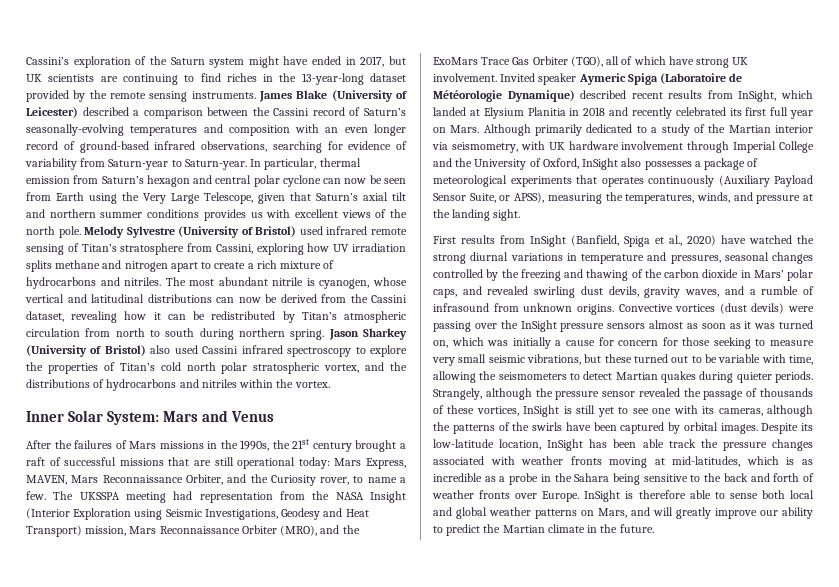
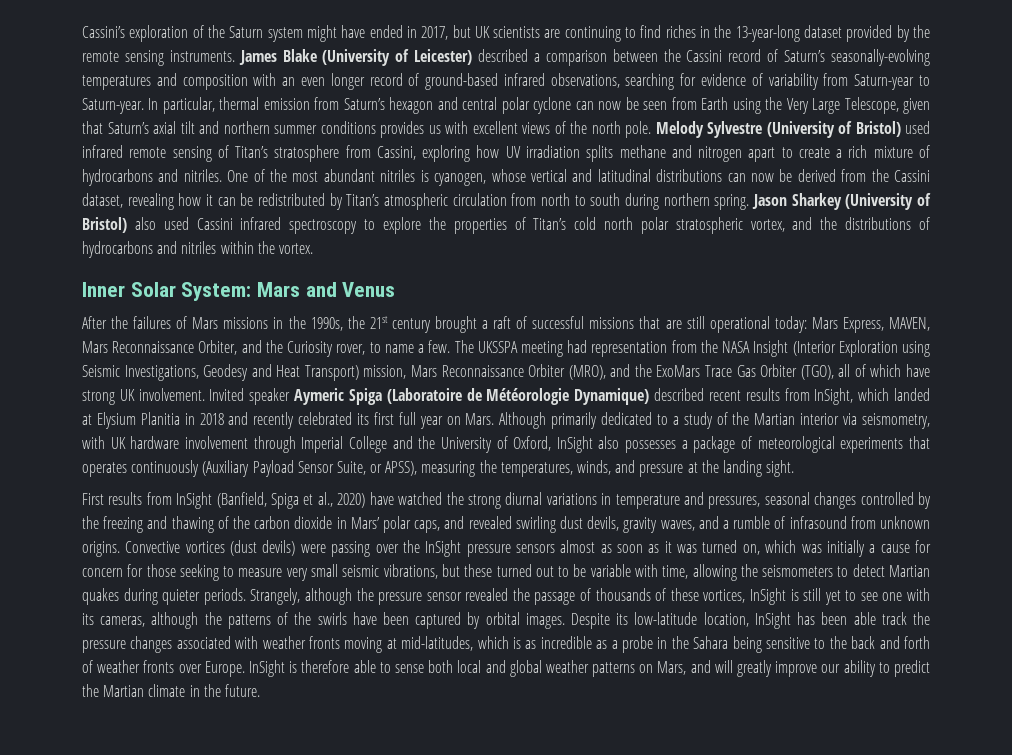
[165,277,186,286] The -> [227,169,288,182] One of the
[272,277,304,286] nitrile -> [380,169,416,182] nitriles

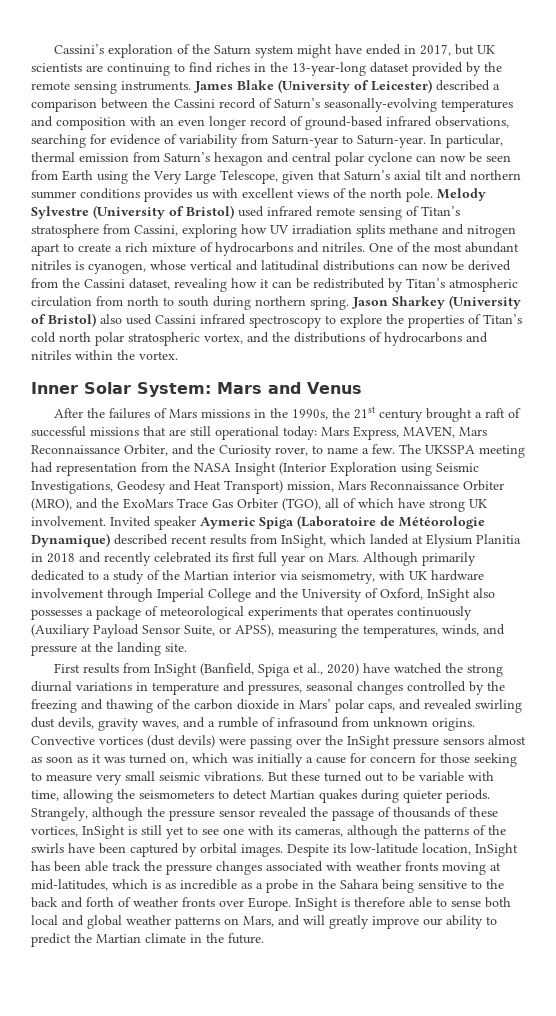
[766,460,795,477] sight. -> [165,643,187,652] site.
[383,564,460,579] vibrations, but -> [204,771,288,782] vibrations. But

